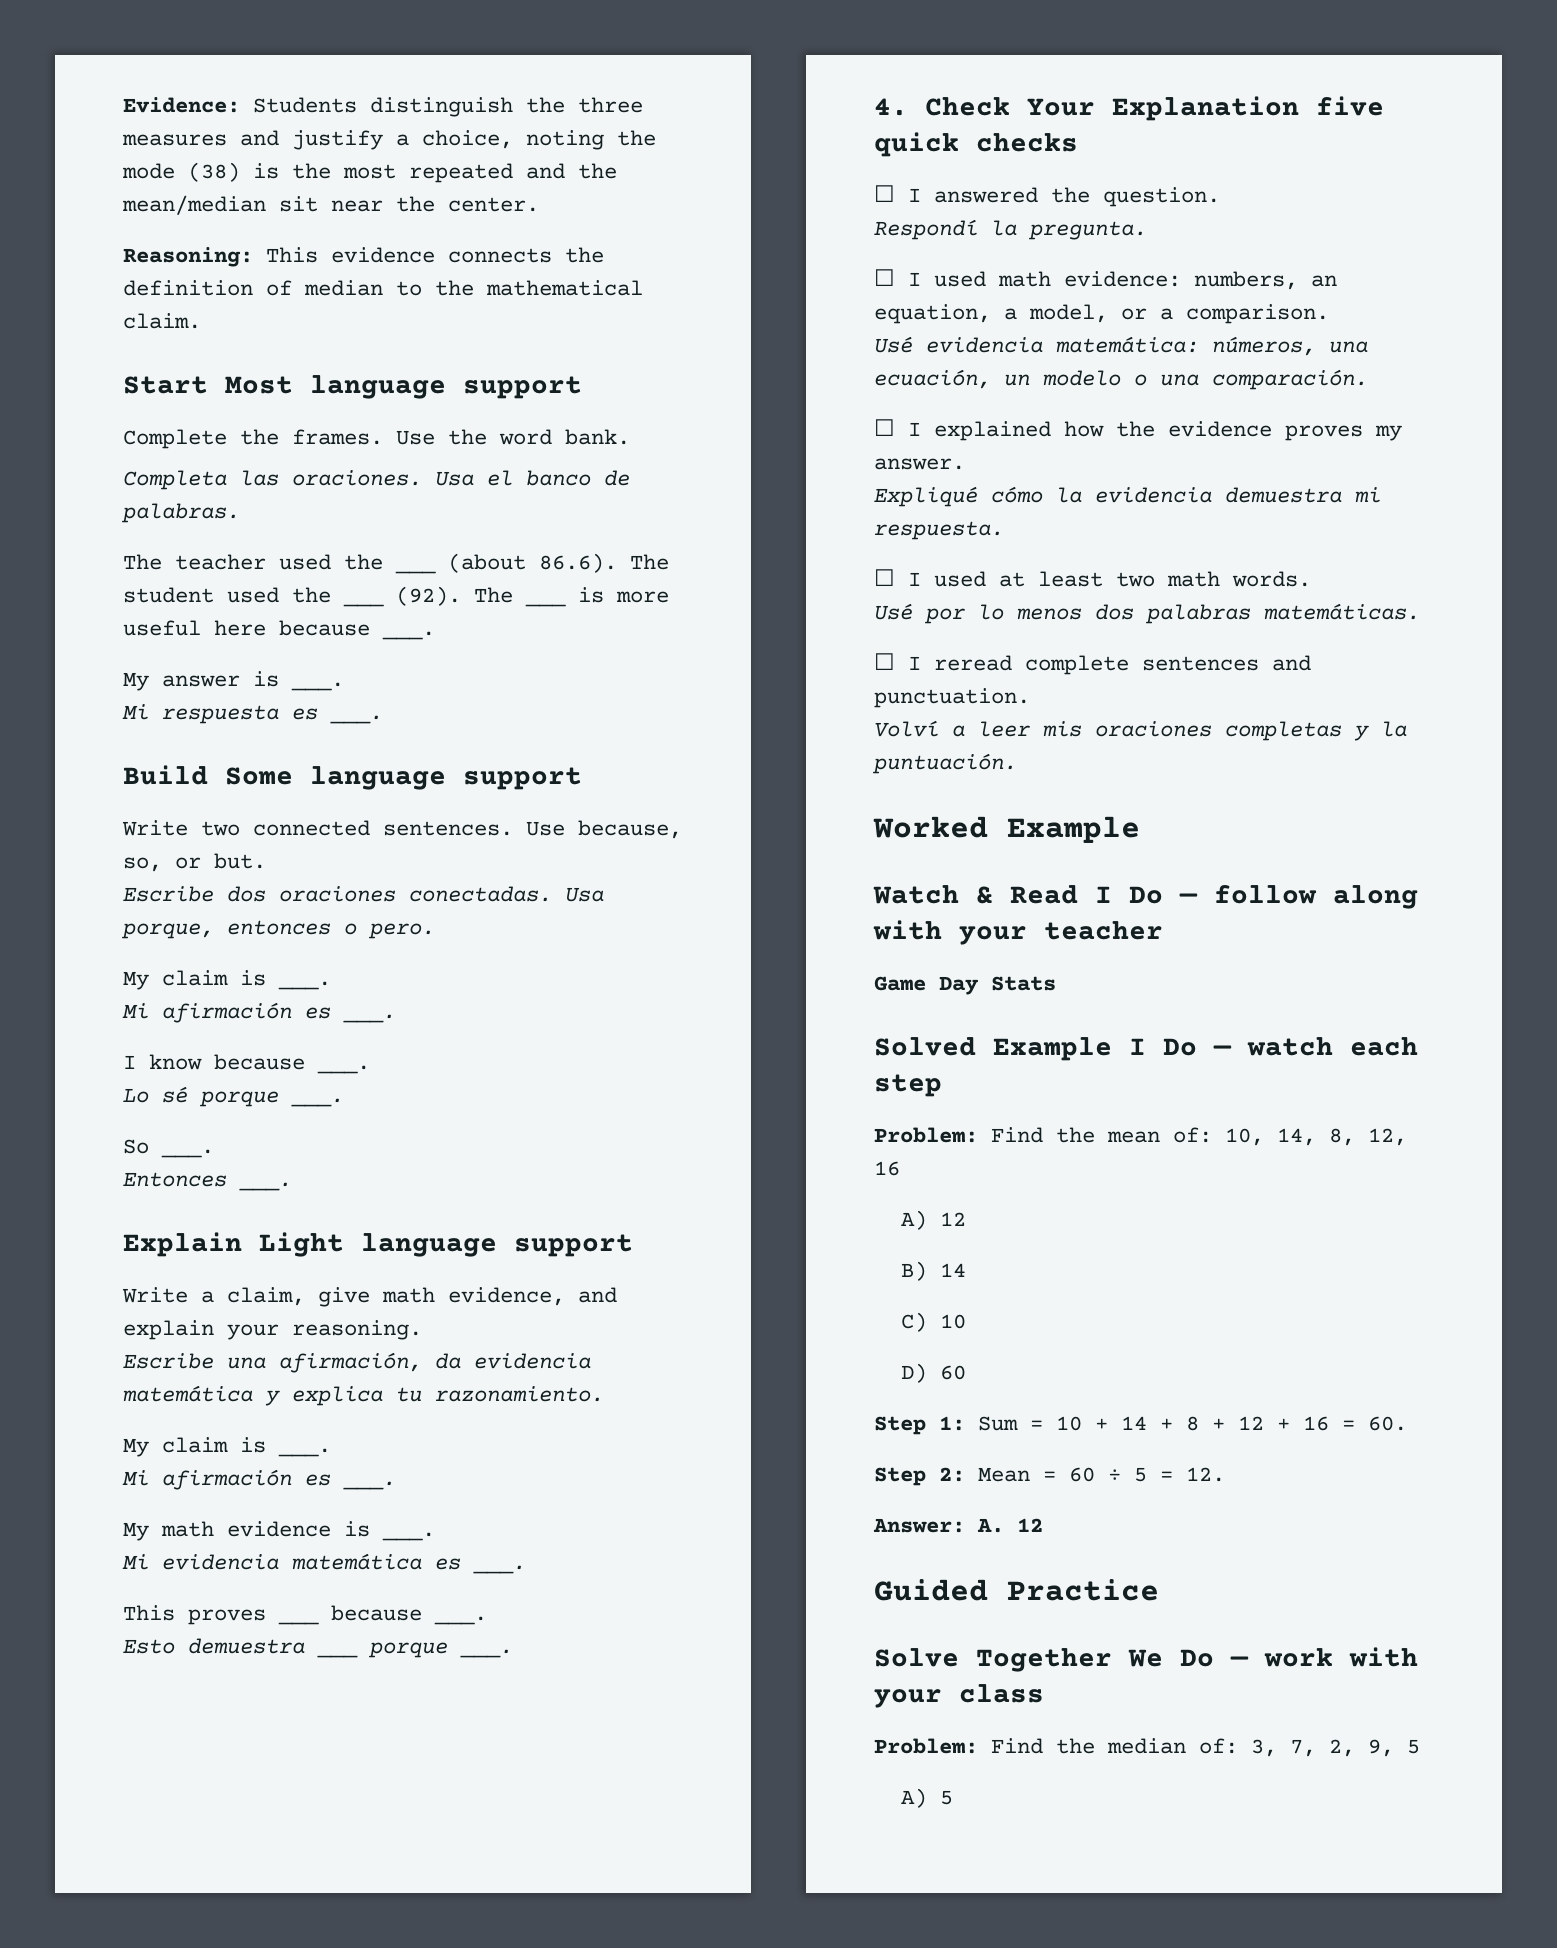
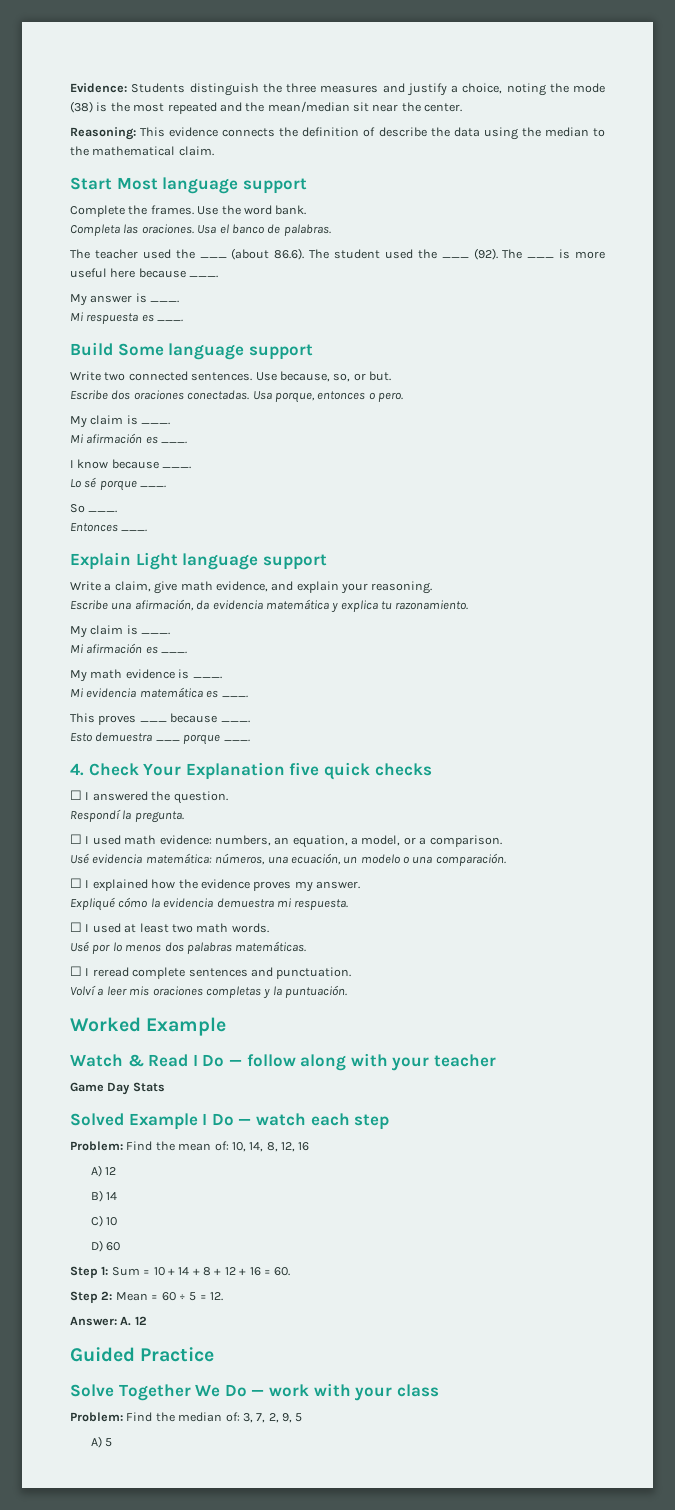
(292, 288) none -> [378,127,541,140] describe the data using the

